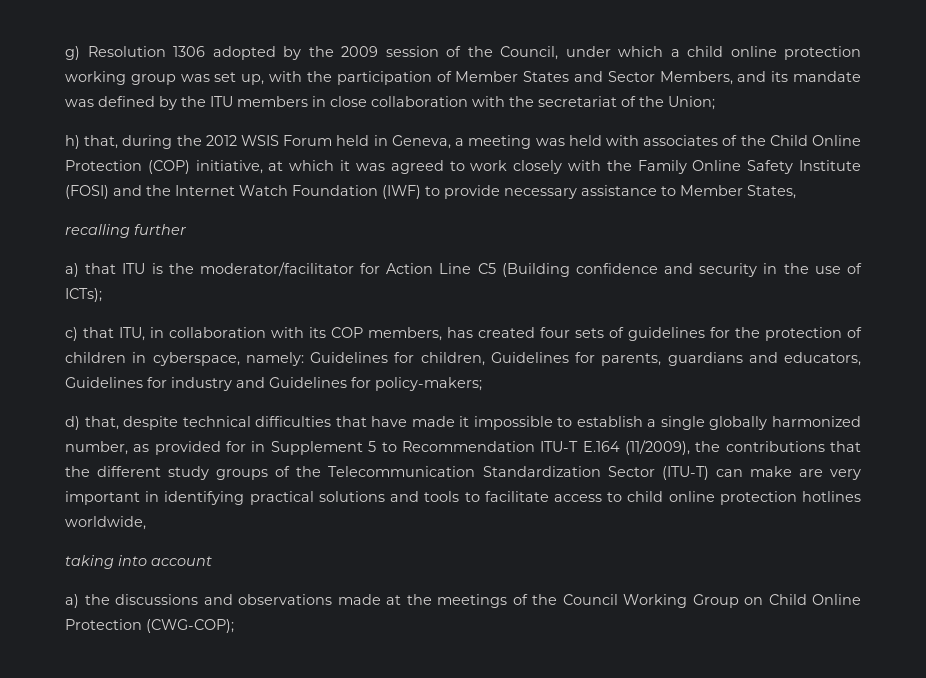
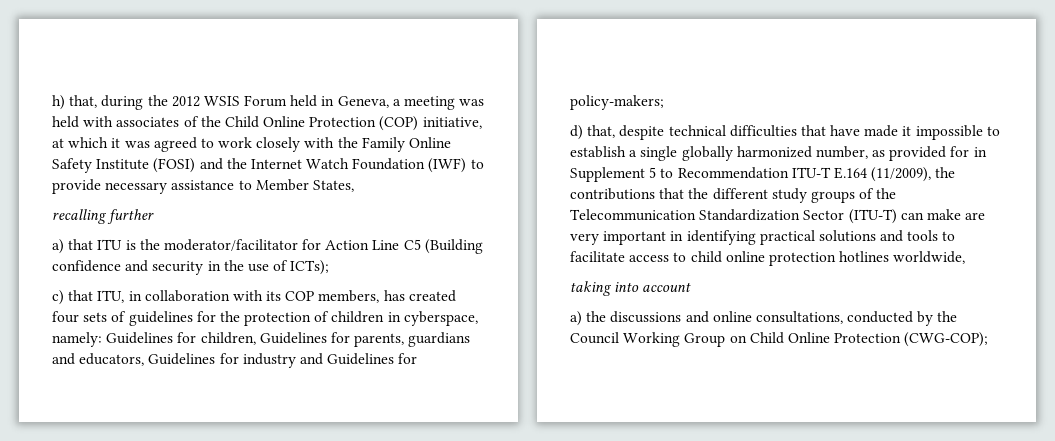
[65,46,861,60] [65,71,861,85] [65,96,715,110] g) Resolution 1306 adopted by the 2009 session of the Council, under which a child online protection working group was set up, with the participation of Member States and Sector Members, and its mandate was defined by the ITU members in close collaboration with the secretariat of the Union; // -> (52, 102) none
[238,594,528,608] observations made at the meetings of -> [712,311,934,326] online consultations, conducted by

